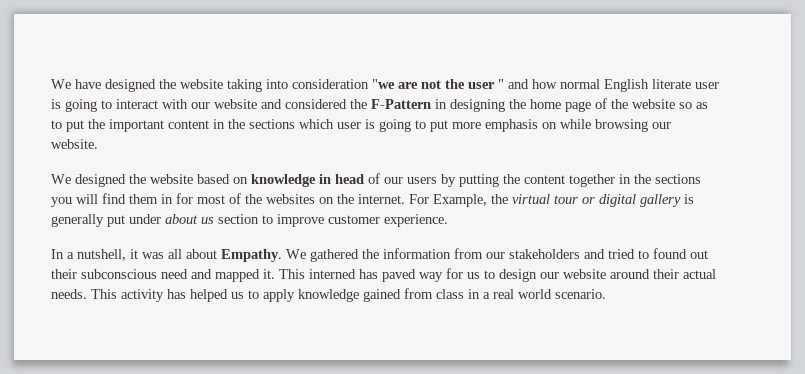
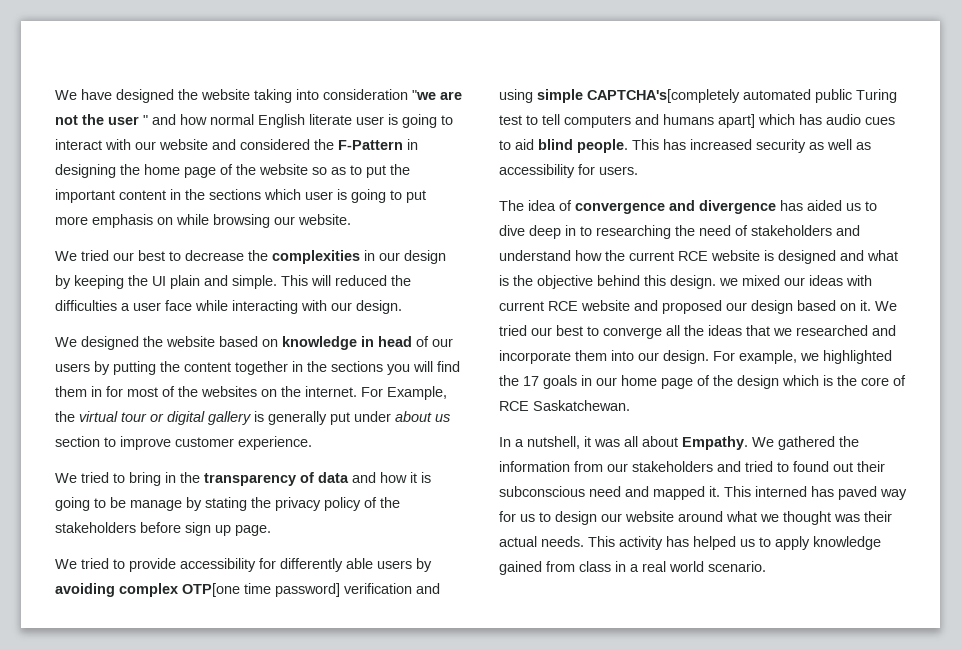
(98, 144) none -> [55,250,446,264] [55,275,411,289] [55,300,402,314] // We tried our best to decrease the complexities in our design by keeping the UI plain and simple. This will reduced the difficulties a user face while interacting with our design.
(448, 220) none -> [55,472,431,486] [55,497,400,511] [55,522,271,536] [55,558,432,572] [55,583,440,597] [499,89,897,103] [499,114,895,128] [499,139,871,153] [499,164,638,178] [499,200,877,214] [499,225,860,239] [499,250,898,264] [499,275,872,289] [499,300,897,314] [499,325,896,339] [499,350,892,364] [499,375,906,389] [499,400,630,411] // We tried to bring in the transparency of data and how it is going to be manage by stating the privacy policy of the stakeholders before sign up page. // We tried to provide accessibility for differently able users by avoiding complex OTP[one time password] verification and using simple CAPTCHA's[completely automated public Turing test to tell computers and humans apart] which has audio cues to aid blind people. This has increased security as well as accessibility for users. // The idea of convergence and divergence has aided us to dive deep in to researching the need of stakeholders and understand how the current RCE website is designed and what is the objective behind this design. we mixed our ideas with current RCE website and proposed our design based on it. We tried our best to converge all the ideas that we researched and incorporate them into our design. For example, we highlighted the 17 goals in our home page of the design which is the core of RCE Saskatchewan.
(650, 274) none -> [726,511,860,525] what we thought was

